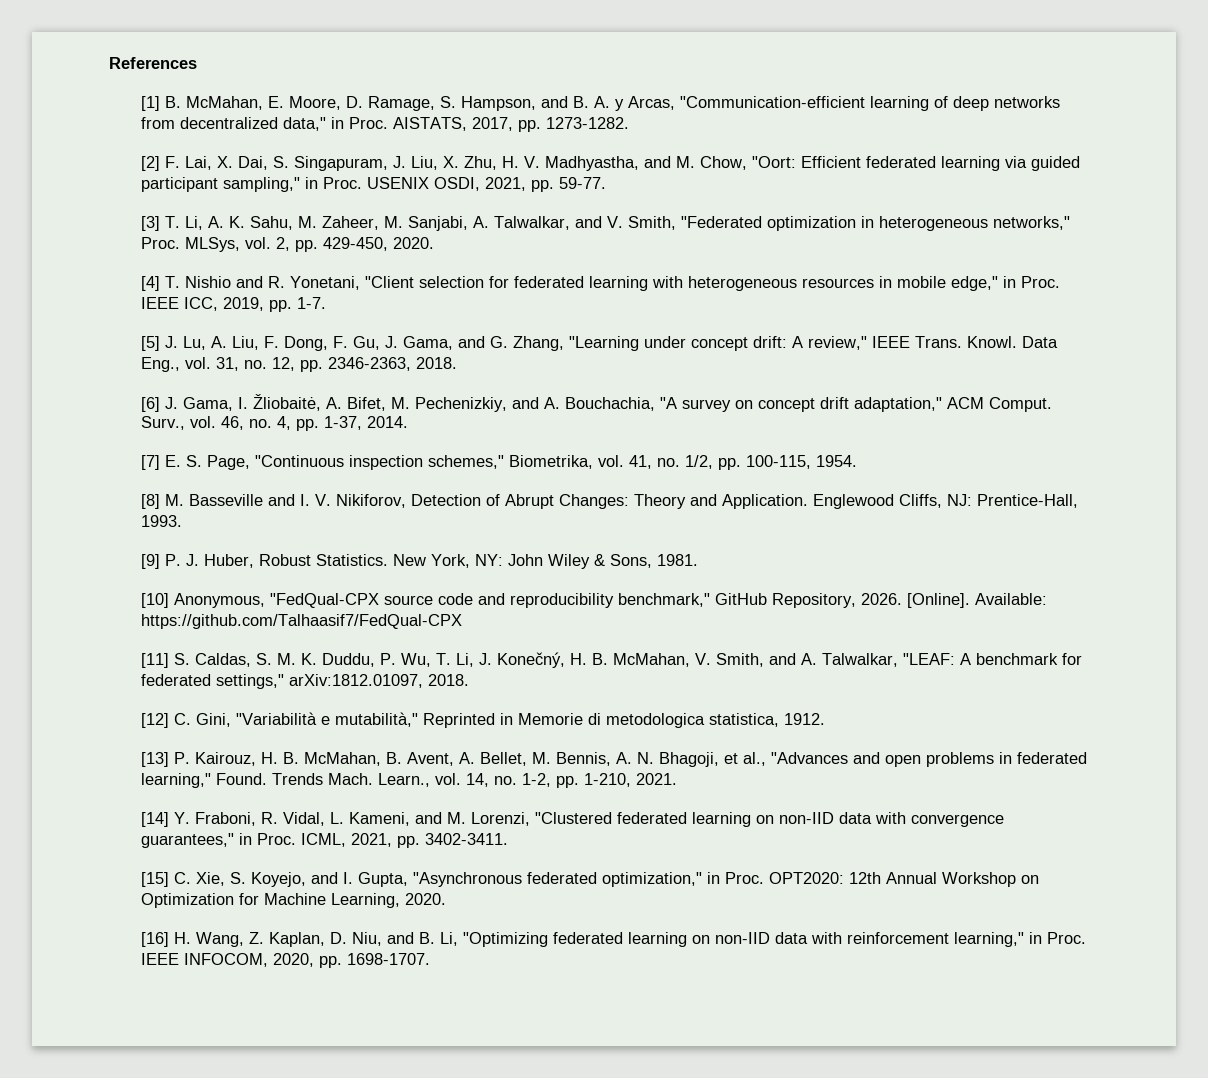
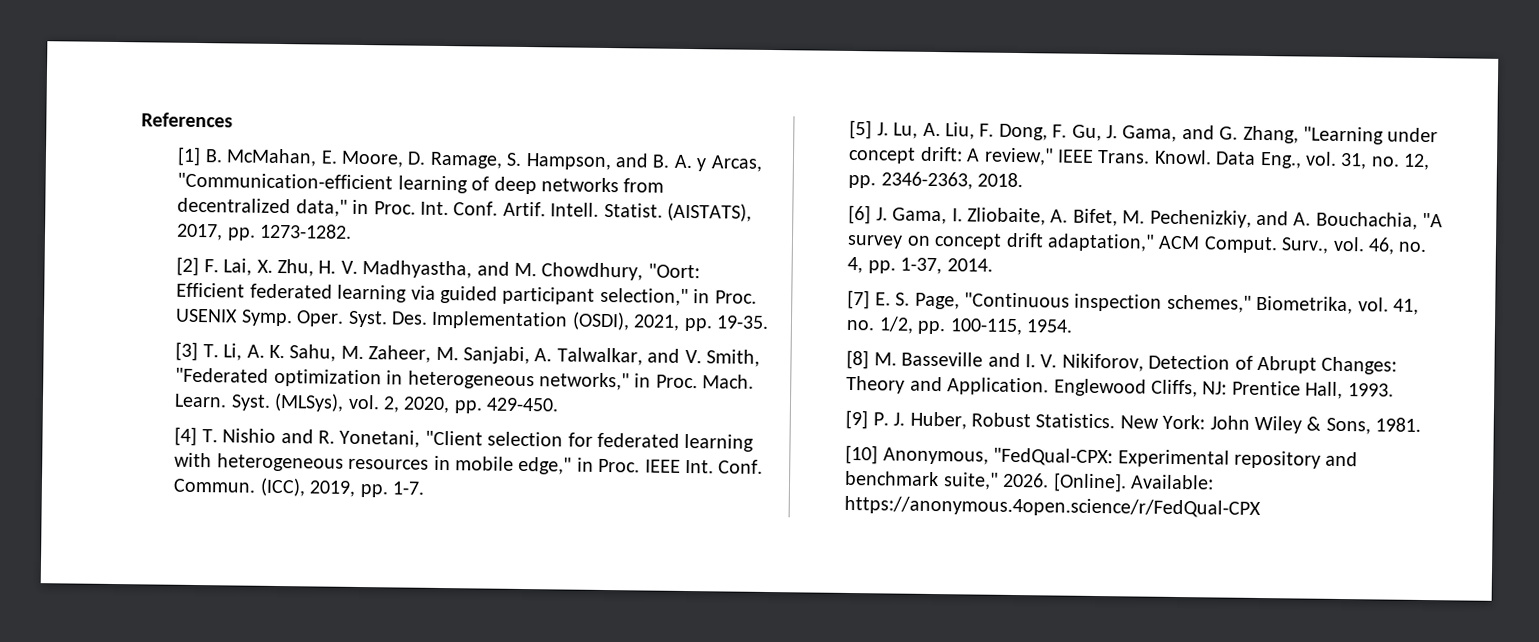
[393,117,468,131] AISTATS, -> [419,201,752,222] Int. Conf. Artif. Intell. Statist. (AISTATS),
[238,156,460,171] Dai, S. Singapuram, J. Liu, X. -> (273, 266) none
[700,156,748,170] Chow, -> [541,262,644,281] Chowdhury,
[223,177,301,192] sampling," -> [599,287,689,307] selection,"
[434,177,607,192] OSDI, 2021, pp. 59-77. -> [240,309,769,332] Symp. Oper. Syst. Des. Implementation (OSDI), 2021, pp. 19-35.
[141,237,435,252] Proc. MLSys, vol. 2, pp. 429-450, 2020. -> [634,373,755,389] [174,392,560,414] in Proc. Mach. Learn. Syst. (MLSys), vol. 2, 2020, pp. 429-450.
[184,297,219,311] ICC, -> [684,459,764,474] [173,477,306,497] Int. Conf. Commun. (ICC),
[253,394,322,411] Žliobaitė, -> [966,207,1046,226] Zliobaite,
[977,494,1079,508] Prentice-Hall, -> [1231,380,1344,400] Prentice Hall,
[431,554,504,568] York, NY: -> [1162,414,1206,430] York:
[270,593,1048,608] [141,614,463,629] [141,652,1083,668] [141,674,470,689] [141,712,826,728] [141,752,1088,767] [141,773,678,788] [141,812,1005,827] [141,833,509,848] [141,872,1040,887] [141,893,447,908] [141,932,1087,947] [141,953,431,968] "FedQual-CPX source code and reproducibility benchmark," GitHub Repository, 2026. [Online]. Available: https://github.com/Talhaasif7/FedQual-CPX // [11] S. Caldas, S. M. K. Duddu, P. Wu, T. Li, J. Konečný, H. B. McMahan, V. Smith, and A. Talwalkar, "LEAF: A benchmark for federated settings," arXiv:1812.01097, 2018. // [12] C. Gini, "Variabilità e mutabilità," Reprinted in Memorie di metodologica statistica, 1912. // [13] P. Kairouz, H. B. McMahan, B. Avent, A. Bellet, M. Bennis, A. N. Bhagoji, et al., "Advances and open problems in federated learning," Found. Trends Mach. Learn., vol. 14, no. 1-2, pp. 1-210, 2021. // [14] Y. Fraboni, R. Vidal, L. Kameni, and M. Lorenzi, "Clustered federated learning on non-IID data with convergence guarantees," in Proc. ICML, 2021, pp. 3402-3411. // [15] C. Xie, S. Koyejo, and I. Gupta, "Asynchronous federated optimization," in Proc. OPT2020: 12th Annual Workshop on Optimization for Machine Learning, 2020. // [16] H. Wang, Z. Kaplan, D. Niu, and B. Li, "Optimizing federated learning on non-IID data with reinforcement learning," in Proc. IEEE INFOCOM, 2020, pp. 1698-1707. -> [993,447,1359,469] [845,470,1214,493] [844,495,1262,519] "FedQual-CPX: Experimental repository and benchmark suite," 2026. [Online]. Available: https://anonymous.4open.science/r/FedQual-CPX

